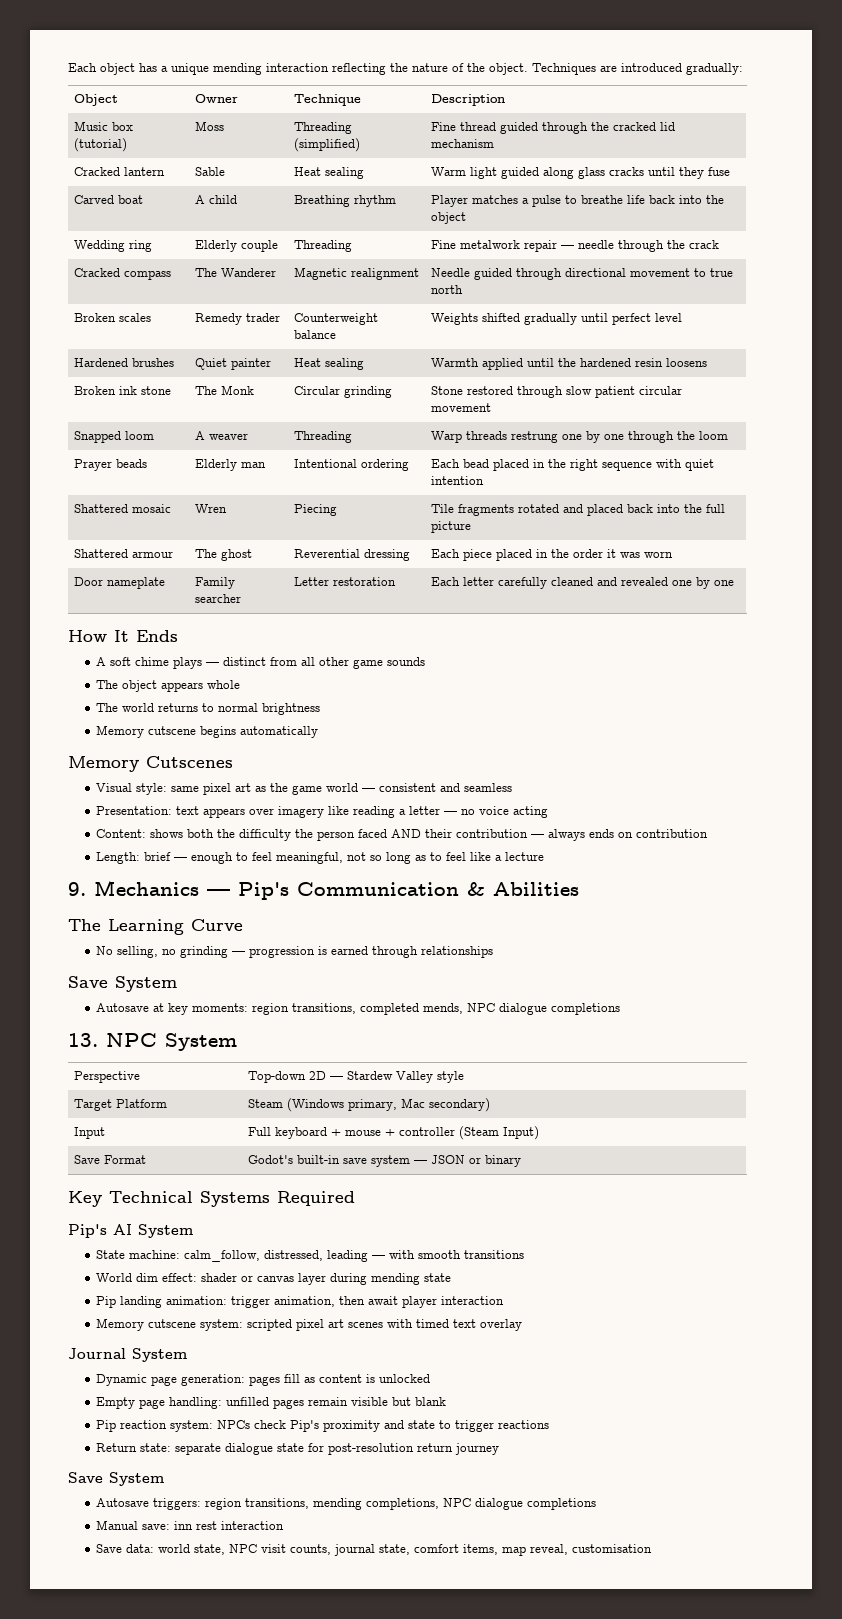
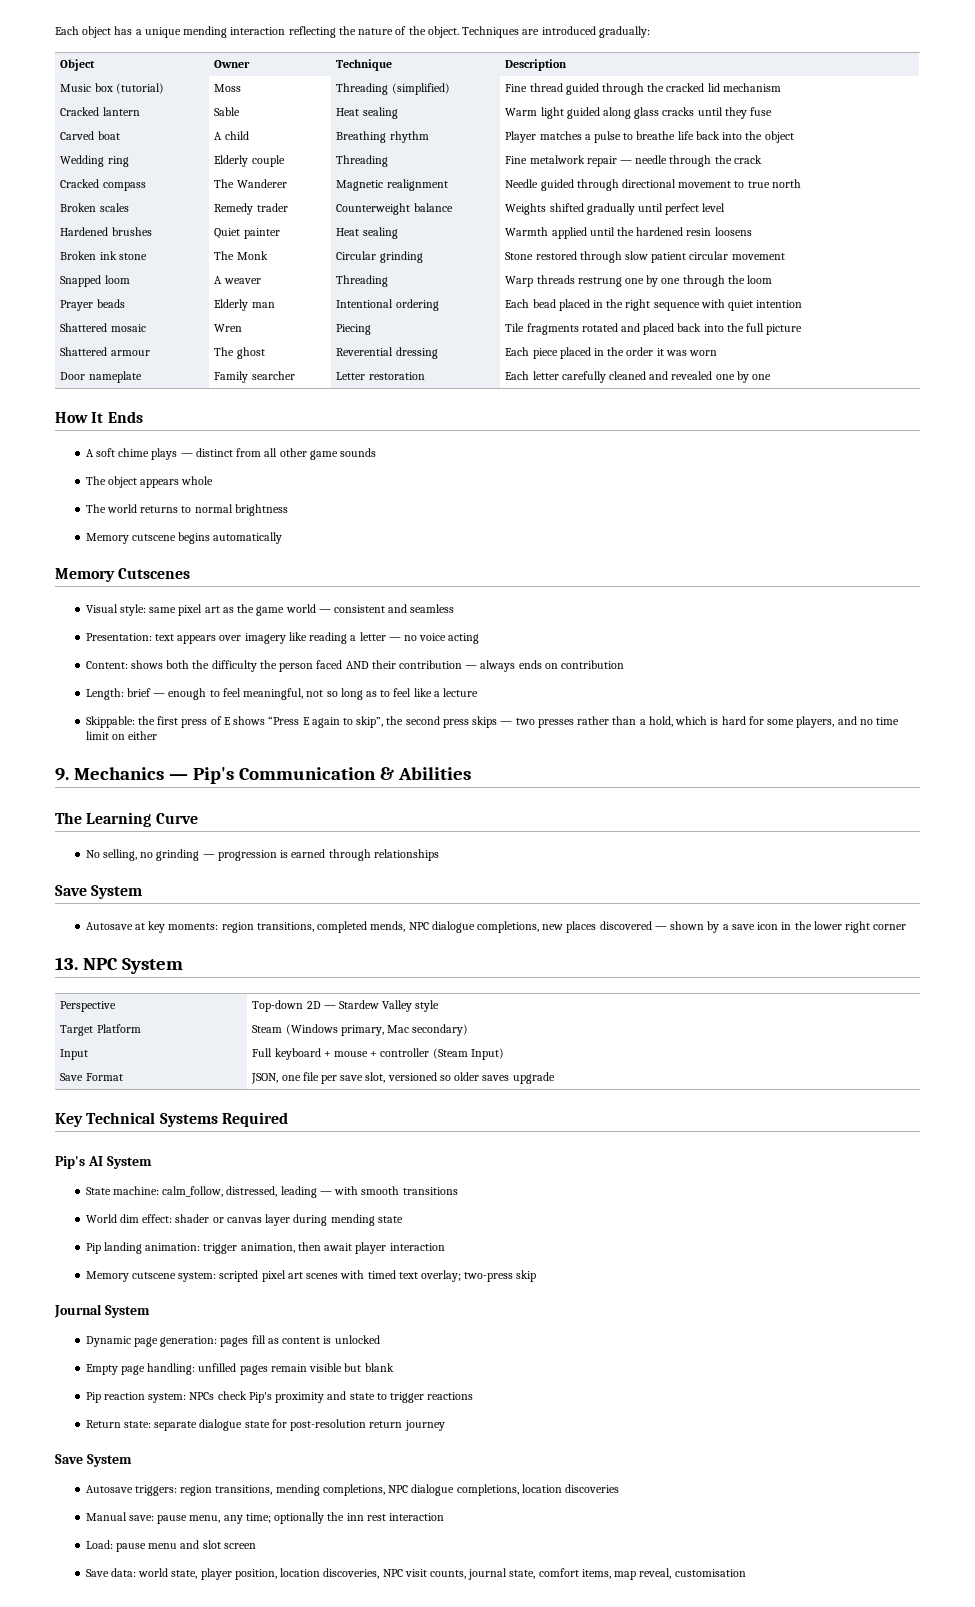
(544, 856) none -> [85,716,900,728] [85,731,158,740] // Skippable: the first press of E shows “Press E again to skip”, the second press skips — two presses rather than a hold, which is hard for some players, and no time limit on either
[550,1003,620,1015] completions -> [476,921,907,933] completions, new places discovered — shown by a save icon in the lower right corner
[247,1155,521,1167] Godot's built-in save system — JSON or binary -> [251,1072,555,1084] JSON, one file per save slot, versioned so older saves upgrade
[479,1319,522,1331] overlay -> [420,1270,537,1282] overlay; two-press skip
[526,1498,596,1510] completions -> [456,1484,619,1496] completions, location discoveries
[173,1521,284,1530] inn rest interaction -> [157,1512,444,1524] [85,1540,256,1552] pause menu, any time; optionally the inn rest interaction // Load: pause menu and slot screen
(225, 1549) none -> [200,1568,380,1580] player position, location discoveries,

